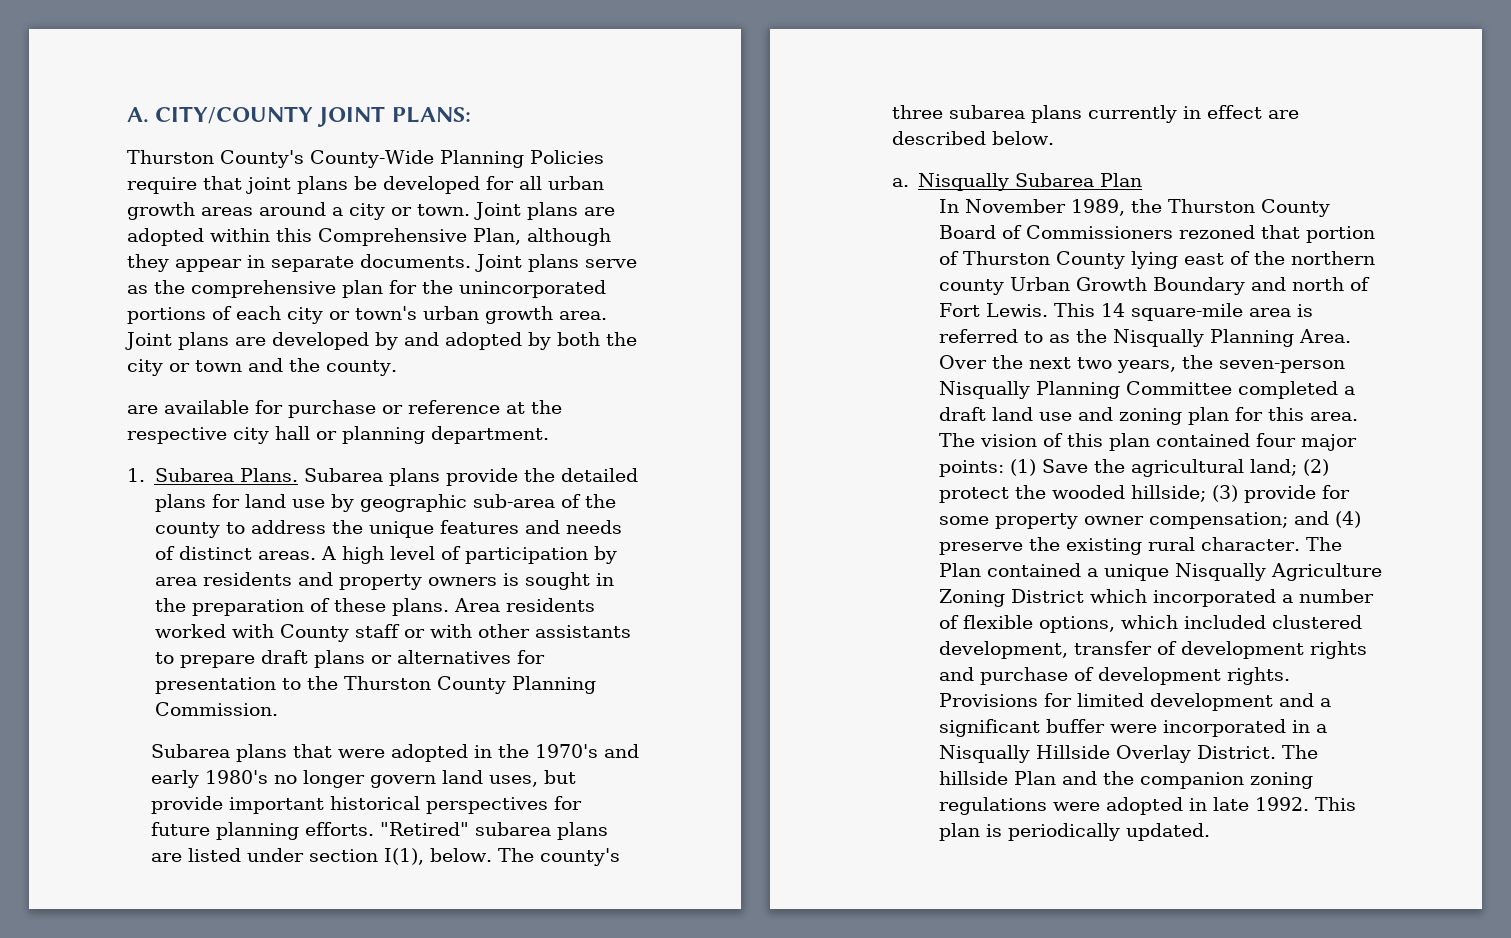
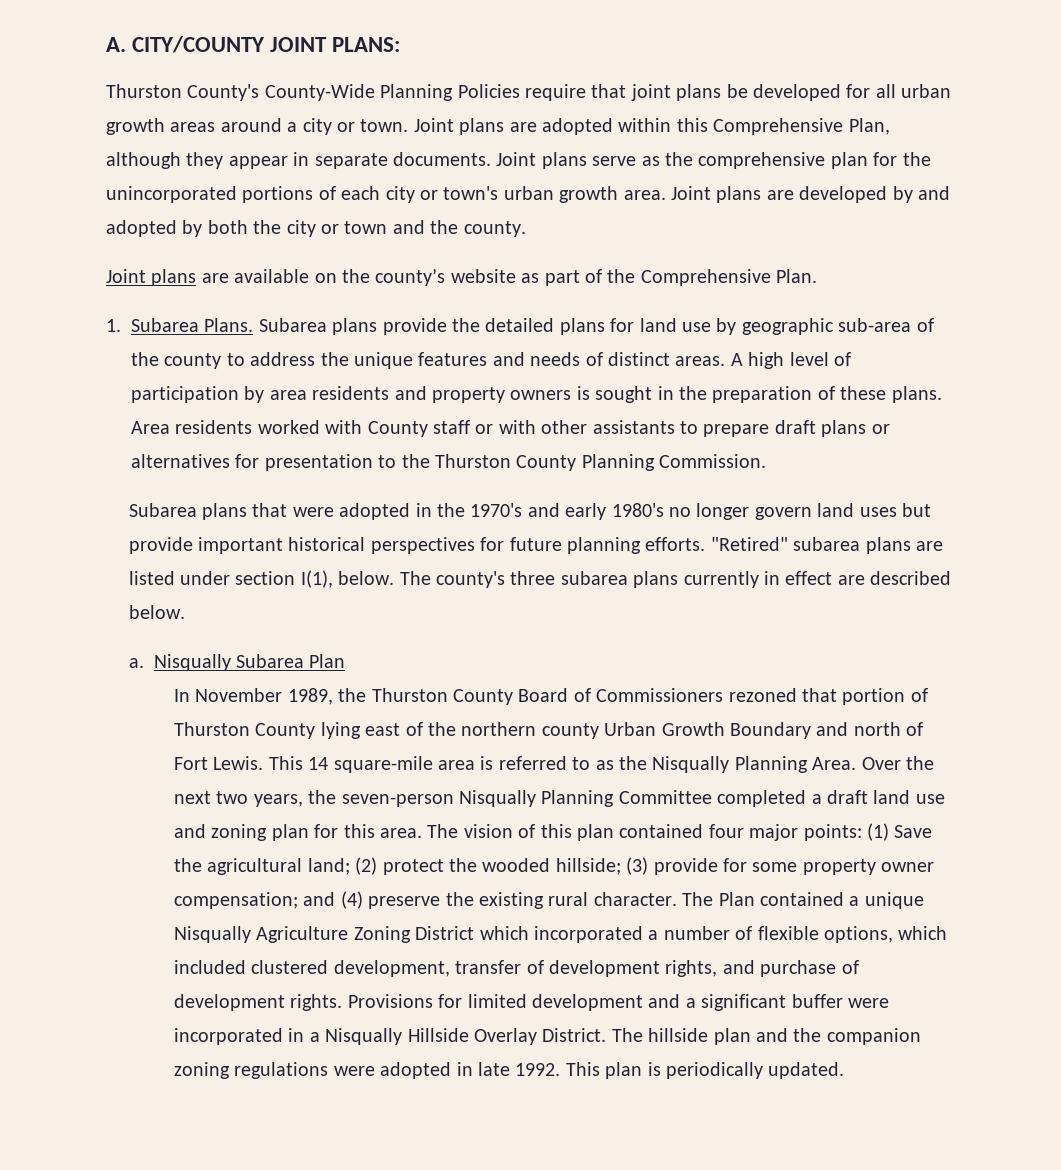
[127,400,562,418] [127,426,549,444] are available for purchase or reference at the respective city hall or planning department. -> [106,268,818,286] Joint plans are available on the county’s website as part of the Comprehensive Plan.
[488,775,538,787] uses, -> [859,507,897,517] uses
[1309,641,1367,659] rights -> [665,960,718,977] rights,
[1013,771,1056,785] Plan -> [713,1028,751,1045] plan

